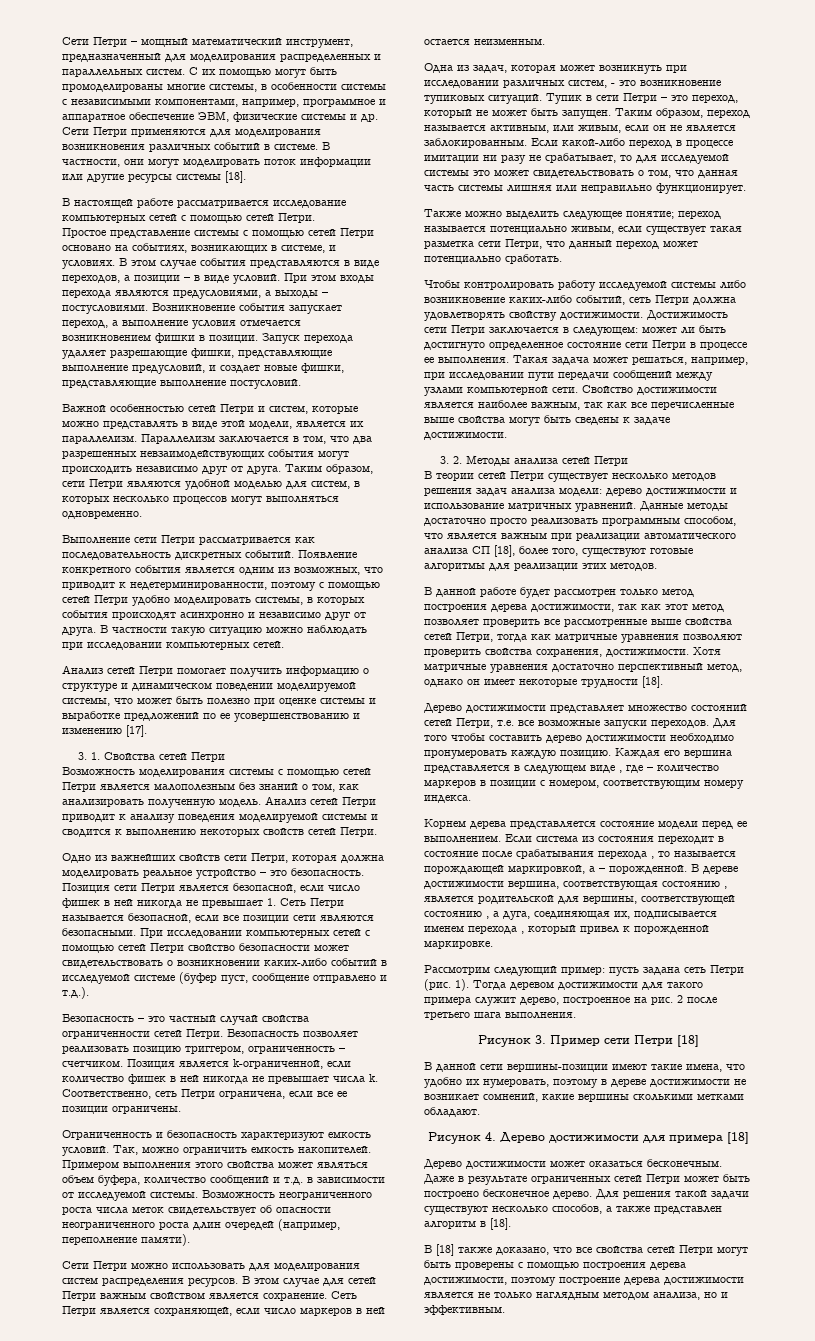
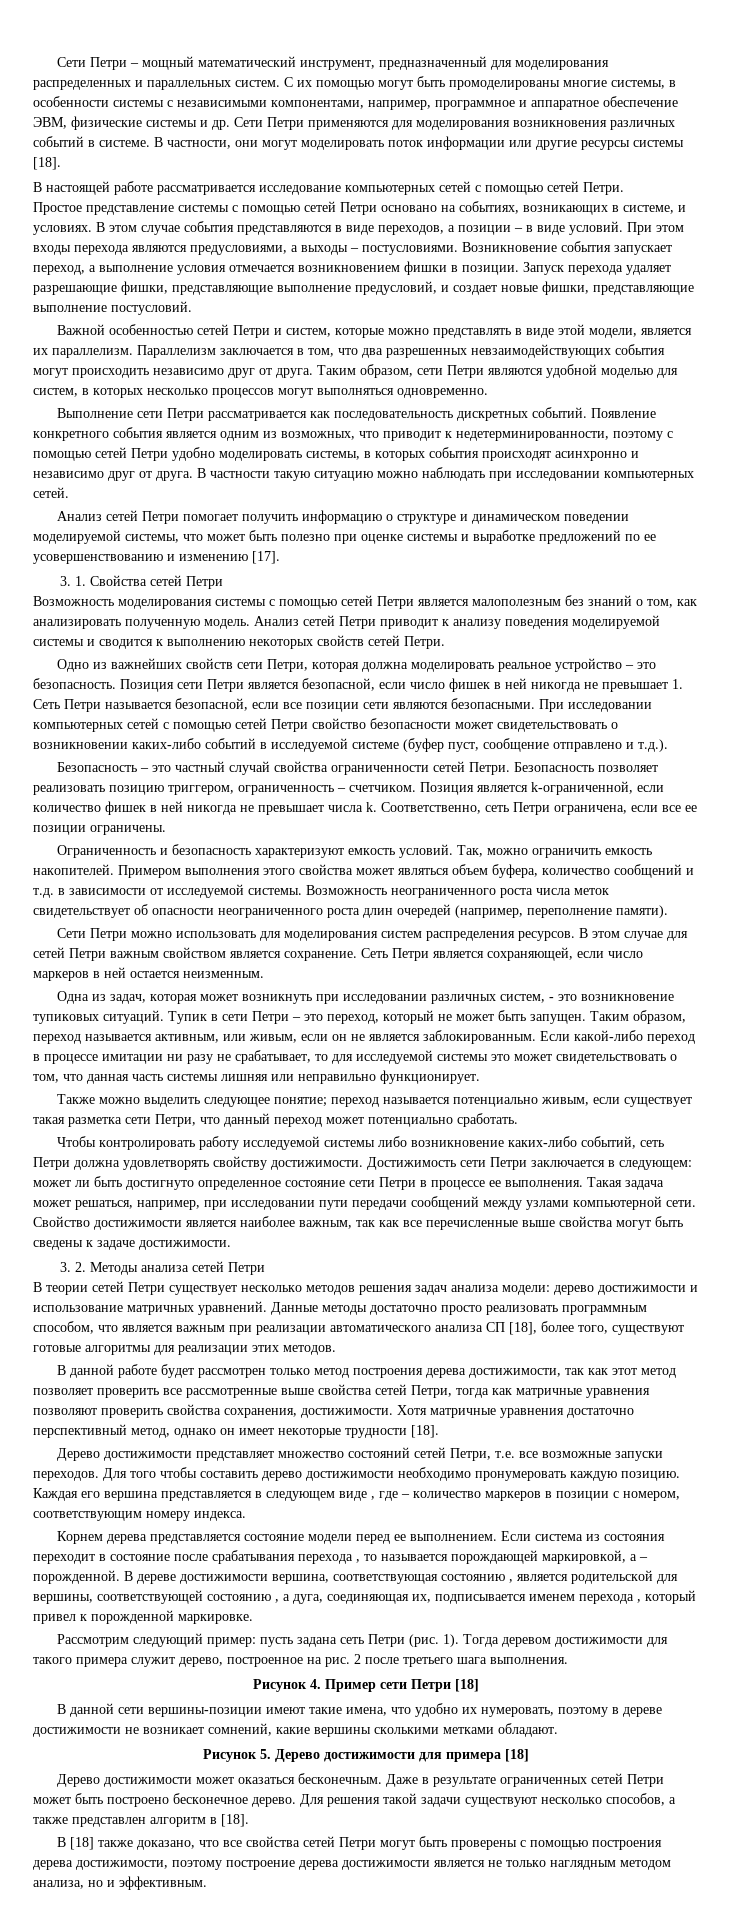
[535,1035,546,1044] 3. -> [309,1679,321,1689] 4.
[485,1132,496,1141] 4. -> [259,1749,271,1759] 5.

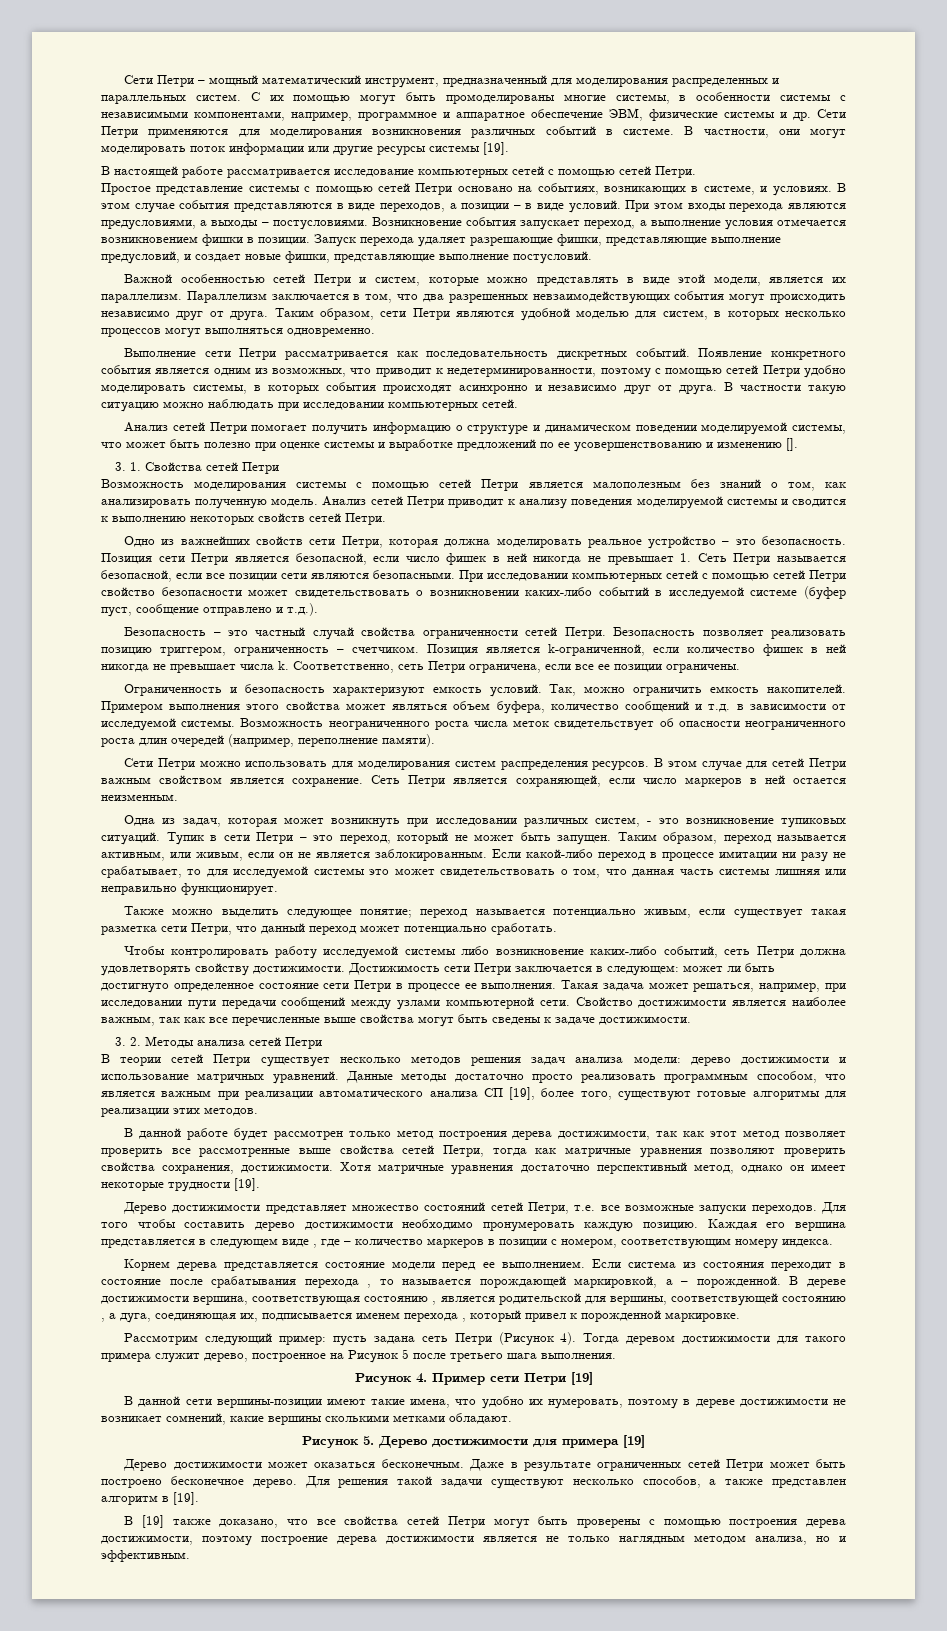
[33,157,61,170] [18]. -> [483,142,509,155] [19].
[252,551,280,564] [17]. -> [786,438,798,451] [].
[509,1322,537,1335] [18], -> [509,1087,536,1100] [19],
[411,1425,439,1438] [18]. -> [234,1178,260,1191] [19].
[409,1634,460,1647] (рис. 1). -> [498,1332,577,1346] (Рисунок 4).
[325,1654,361,1667] рис. 2 -> [348,1349,409,1363] Рисунок 5
[454,1679,479,1692] [18] -> [570,1372,593,1385] [19]
[504,1749,529,1762] [18] -> [623,1435,645,1448] [19]
[221,1814,249,1827] [57,1837,95,1850] [18]. // В [18] -> [173,1492,199,1505] [124,1515,164,1528] [19]. // В [19]

